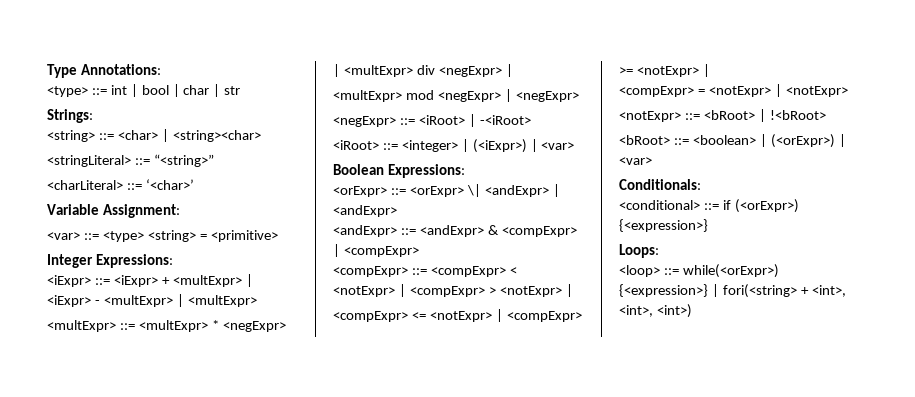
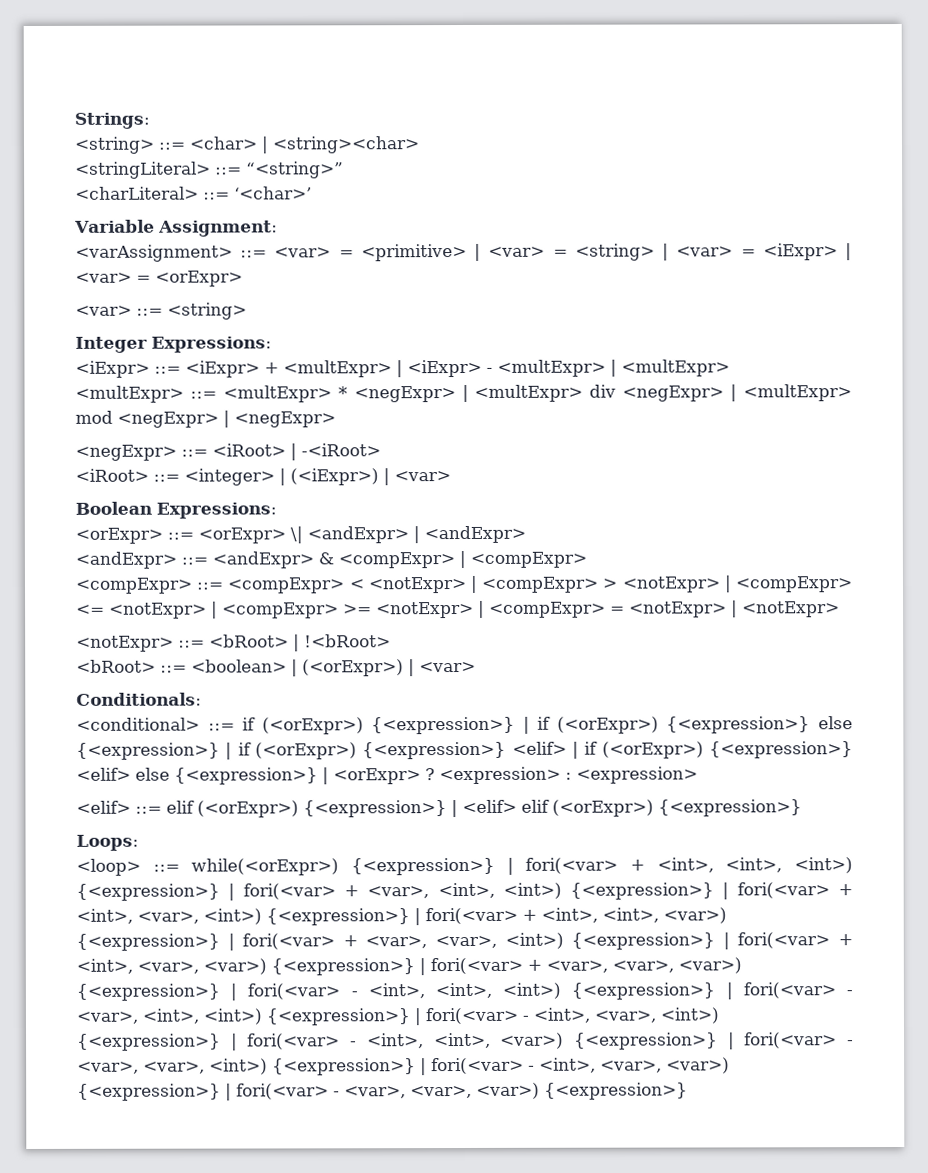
[47,64,161,78] [47,84,241,97] Type Annotations: // <type> ::= int | bool | char | str // -> (74, 120) none
(180, 211) none -> [75,243,853,262] [75,270,243,287] // <varAssignment> ::= <var> = <primitive> | <var> = <string> | <var> = <iExpr> | <var> = <orExpr>
[102,230,278,242] <type> <string> = <primitive> -> [167,302,247,320] <string>
(513, 70) // -> (738, 393) none
(573, 290) // -> (732, 584) none
(710, 70) // -> (485, 609) none
(708, 225) none -> [522,716,853,734] [76,741,853,760] [76,766,698,785] [76,799,802,818] | if (<orExpr>) {<expression>} else {<expression>} | if (<orExpr>) {<expression>} <elif> | if (<orExpr>) {<expression>} <elif> else {<expression>} | <orExpr> ? <expression> : <expression> // <elif> ::= elif (<orExpr>) {<expression>} | <elif> elif (<orExpr>) {<expression>}
[722,284,797,298] fori(<string> -> [525,857,619,874] fori(<var>
(692, 311) none -> [76,882,854,901] [76,907,727,926] [76,932,854,951] [76,957,742,976] [76,982,853,1001] [76,1007,719,1026] [77,1032,854,1051] [77,1057,730,1076] [77,1082,688,1101] {<expression>} | fori(<var> + <var>, <int>, <int>) {<expression>} | fori(<var> + <int>, <var>, <int>) {<expression>} | fori(<var> + <int>, <int>, <var>) {<expression>} | fori(<var> + <var>, <var>, <int>) {<expression>} | fori(<var> + <int>, <var>, <var>) {<expression>} | fori(<var> + <var>, <var>, <var>) {<expression>} | fori(<var> - <int>, <int>, <int>) {<expression>} | fori(<var> - <var>, <int>, <int>) {<expression>} | fori(<var> - <int>, <var>, <int>) {<expression>} | fori(<var> - <int>, <int>, <var>) {<expression>} | fori(<var> - <var>, <var>, <int>) {<expression>} | fori(<var> - <int>, <var>, <var>) {<expression>} | fori(<var> - <var>, <var>, <var>) {<expression>}

